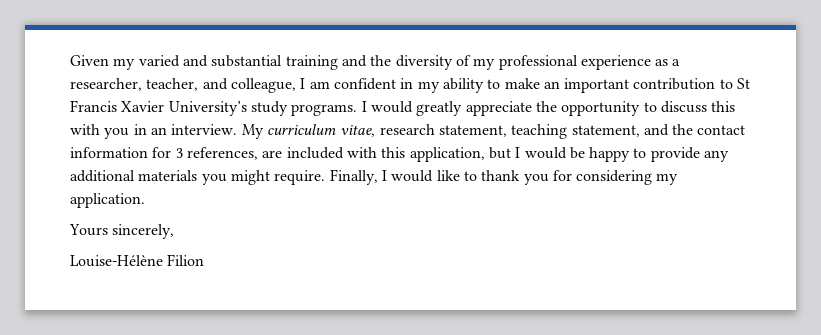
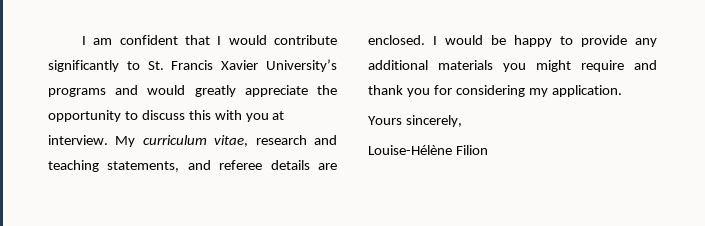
[70,55,681,70] [70,78,751,93] [70,100,367,116] Given my varied and substantial training and the diversity of my professional experience as a researcher, teacher, and colleague, I am confident in my ability to make an important contribution to St Francis Xavier University’s study programs. I -> [82,35,337,45] [48,59,337,72] [48,85,139,97] I am confident that I would contribute significantly to St. Francis Xavier University’s programs and
[133,124,167,135] in an -> [272,111,285,120] at
[438,124,746,139] [70,147,511,162] statement, teaching statement, and the contact information for 3 references, are included with this application, but -> [314,135,337,145] [48,160,337,172] [368,35,425,45] and teaching statements, and referee details are enclosed.
[274,169,477,185] require. Finally, I would like to -> [581,60,657,72] require and

